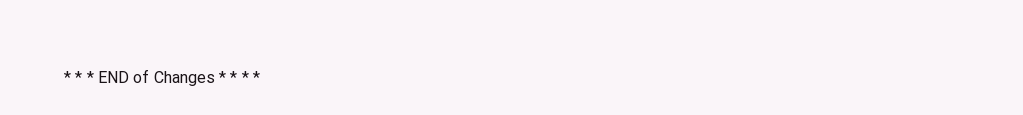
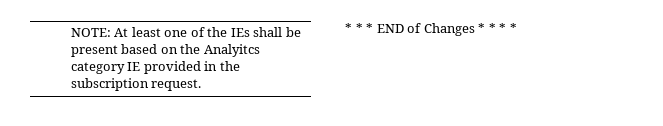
(64, 77) none -> [70,27,301,37] [70,44,260,57] [70,61,240,74] [70,78,202,91] NOTE: At least one of the IEs shall be present based on the Analyitcs category IE provided in the subscription request. //

